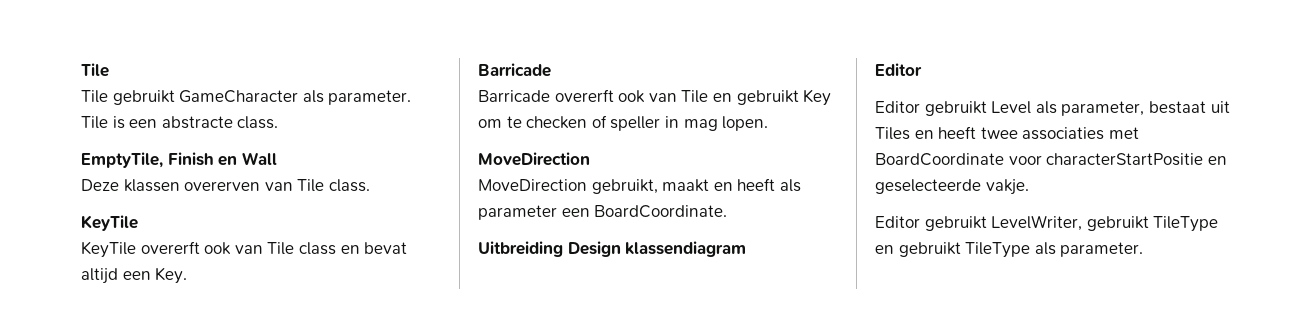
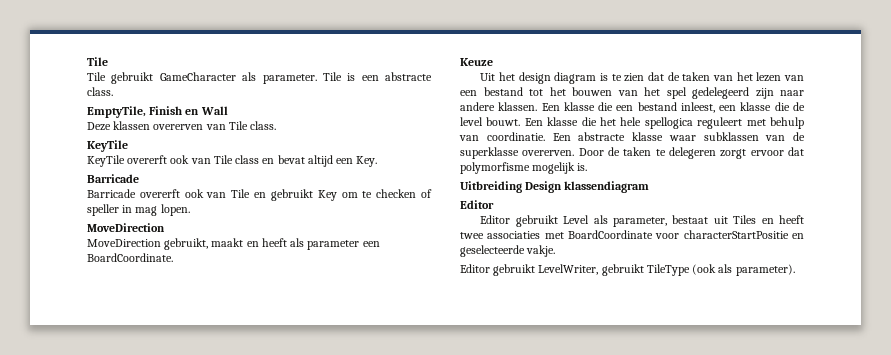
(728, 211) none -> [460,58,493,66] [480,72,804,84] [460,87,804,99] [460,102,805,113] [460,117,804,129] [459,132,805,141] [460,147,804,159] [460,162,588,174] // Keuze // Uit het design diagram is te zien dat de taken van het lezen van een bestand tot het bouwen van het spel gedelegeerd zijn naar andere klassen. Een klasse die een bestand inleest, een klasse die de level bouwt. Een klasse die het hele spellogica reguleert met behulp van coordinatie. Een abstracte klasse waar subklassen van de superklasse overerven. Door de taken te delegeren zorgt ervoor dat polymorfisme mogelijk is.
[875,242,1144,258] en gebruikt TileType als parameter. -> [692,264,795,276] (ook als parameter).

